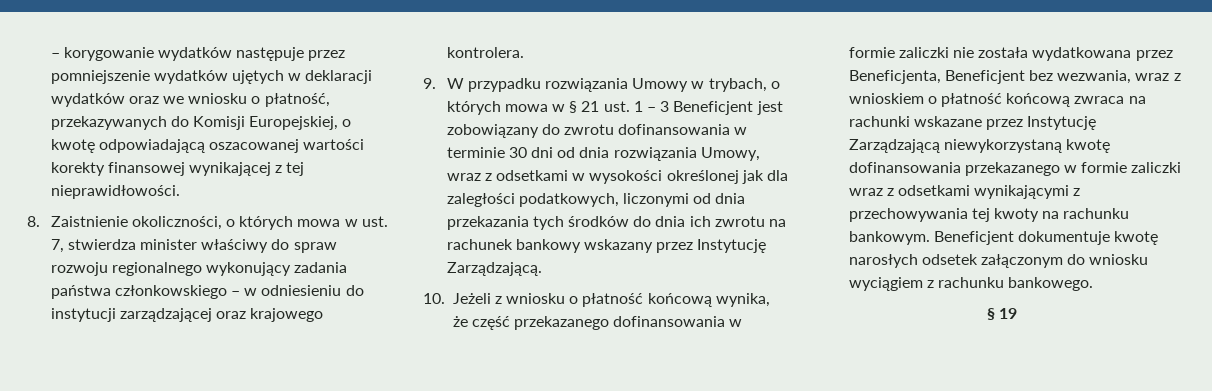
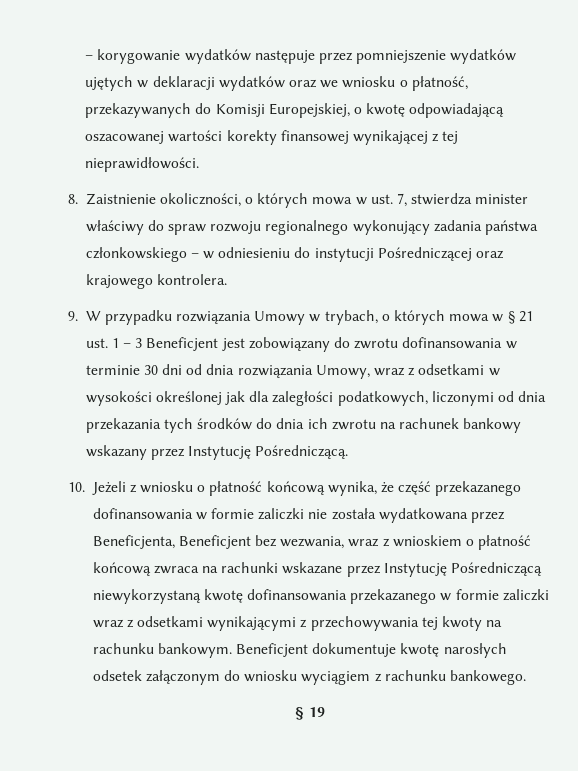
[119,308,212,322] zarządzającej -> [377,247,472,261] Pośredniczącej
[446,262,542,276] Zarządzającą. -> [255,445,349,459] Pośredniczącą.
[848,139,940,153] Zarządzającą -> [451,562,543,576] Pośredniczącą

